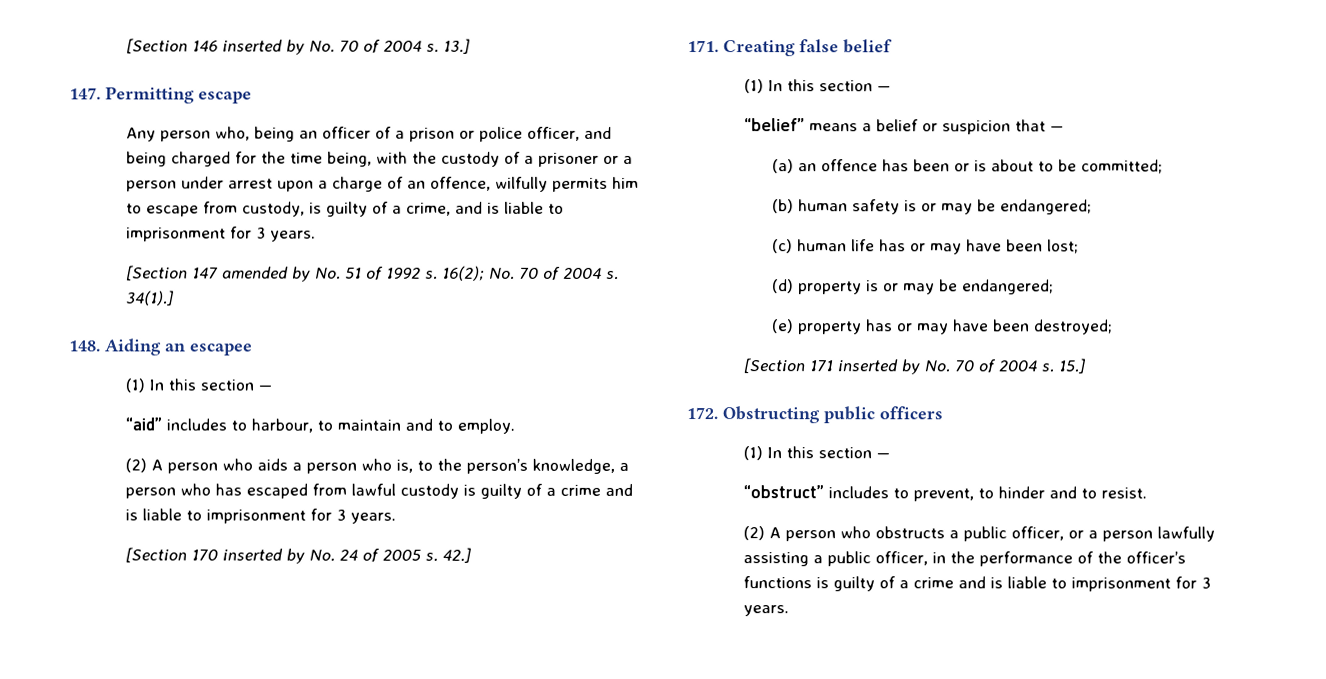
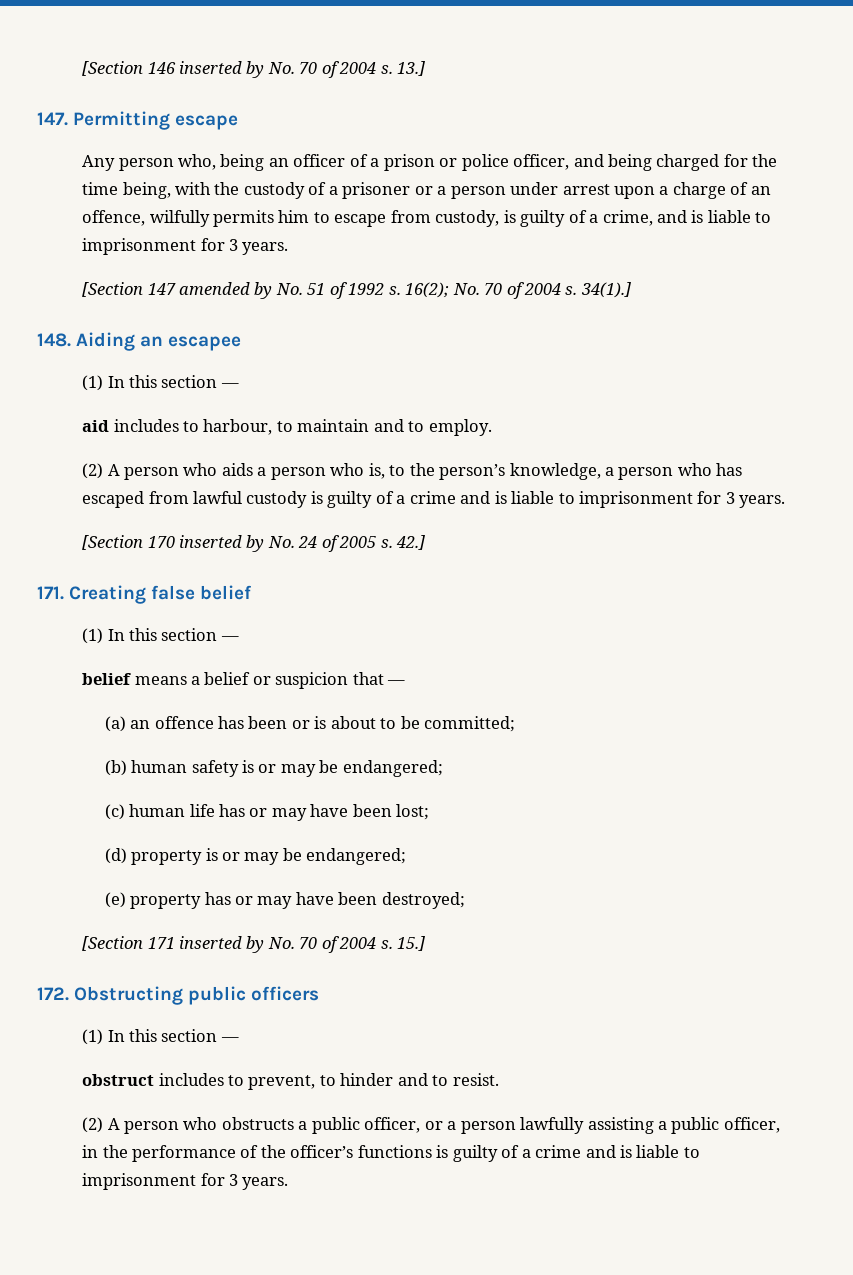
[124,417,162,431] “aid” -> [82,420,110,432] aid
[743,118,805,132] “belief” -> [82,673,132,685] belief
[742,485,824,499] “obstruct” -> [82,1074,155,1086] obstruct

